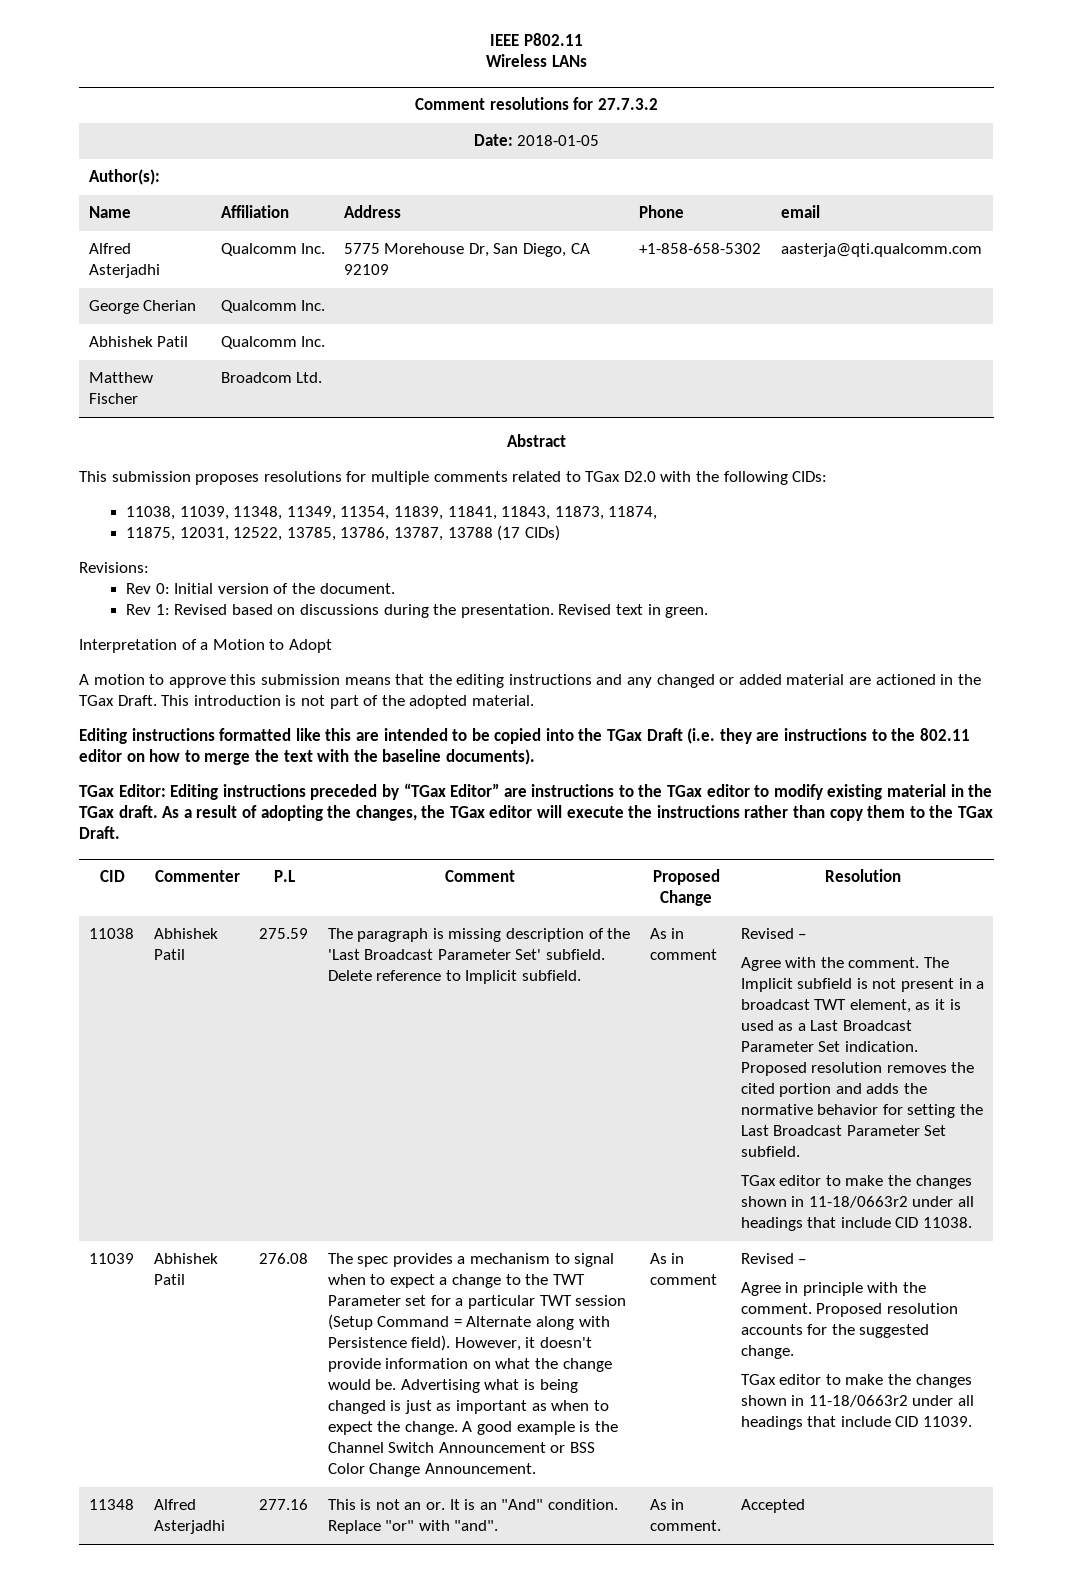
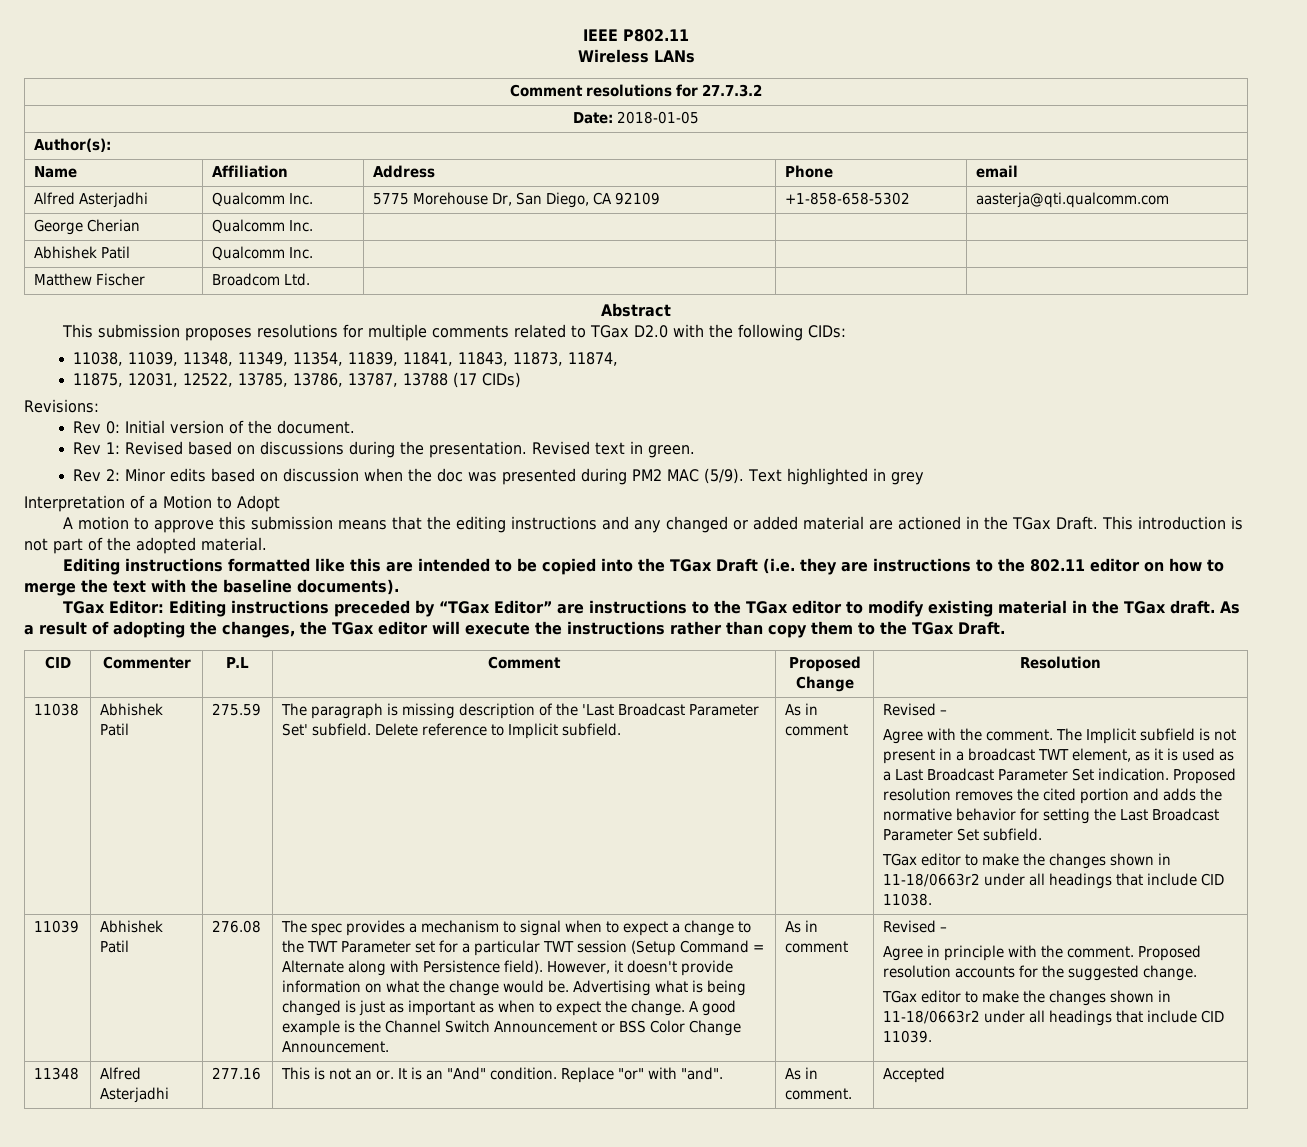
(709, 612) none -> [72,468,924,485] // Rev 2: Minor edits based on discussion when the doc was presented during PM2 MAC (5/9). Text highlighted in grey

